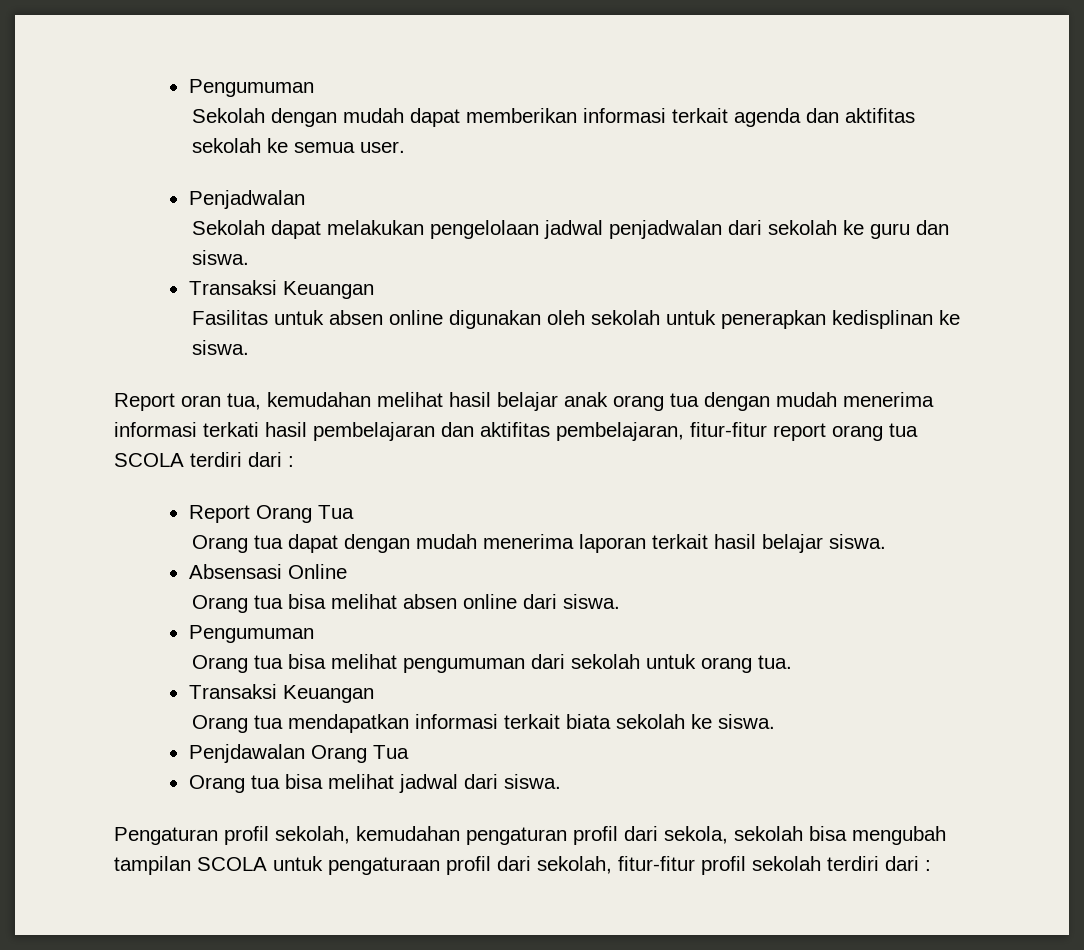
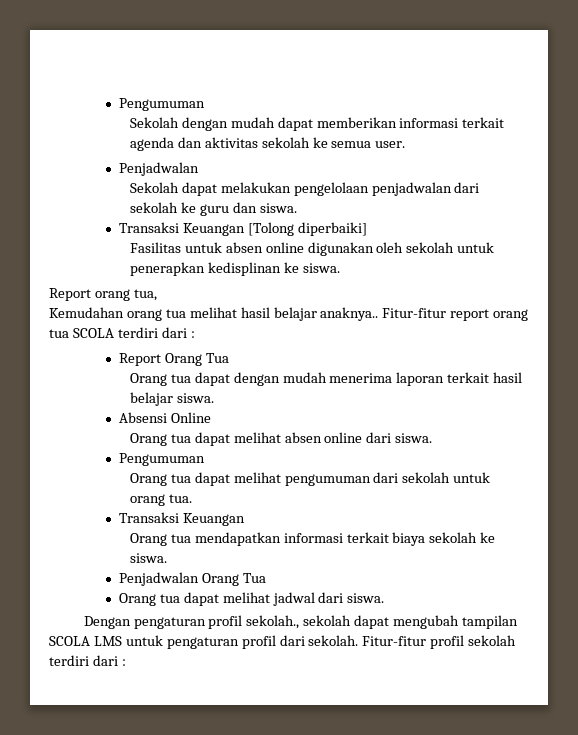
[844,108,915,123] aktifitas -> [204,137,258,148] aktivitas
[543,220,603,239] jadwal -> (369, 189) none
(374, 290) none -> [247,222,367,236] [Tolong diperbaiki]
[181,395,221,407] oran -> [94,289,130,301] orang
[267,392,934,411] [114,422,767,441] kemudahan melihat hasil belajar anak orang tua dengan mudah menerima informasi terkati hasil pembelajaran dan aktifitas pembelajaran, fitur-fitur -> [49,307,447,321] // Kemudahan orang tua melihat hasil belajar anaknya.. Fitur-fitur
[188,564,282,579] Absensasi -> [118,412,167,423] Absensi
[287,594,326,609] bisa -> [194,432,230,446] dapat
[287,654,326,669] bisa -> [194,472,230,486] dapat
[565,714,611,729] biata -> [392,532,426,546] biaya
[188,744,409,763] [188,774,323,793] Penjdawalan Orang Tua // Orang tua bisa -> [118,572,266,586] [118,592,219,606] Penjadwalan Orang Tua // Orang tua dapat
[114,826,946,845] [114,856,695,875] Pengaturan profil sekolah, kemudahan pengaturan profil dari sekola, sekolah bisa mengubah tampilan SCOLA untuk pengaturaan profil dari sekolah, fitur-fitur -> [83,615,519,629] [49,635,427,649] Dengan pengaturan profil sekolah., sekolah dapat mengubah tampilan SCOLA LMS untuk pengaturan profil dari sekolah. Fitur-fitur

